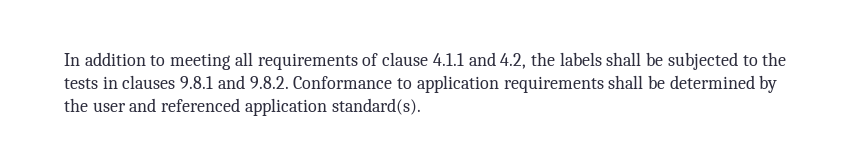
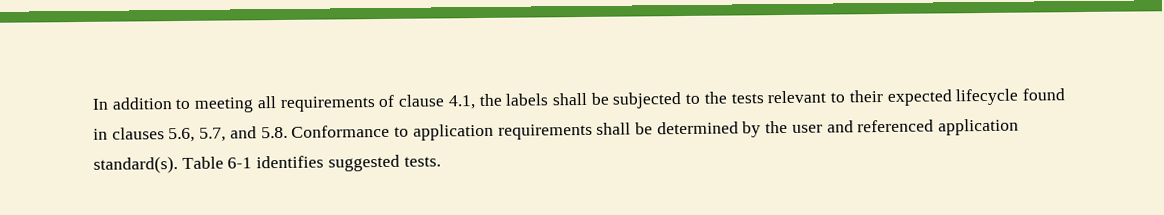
[432,52,527,69] 4.1.1 and 4.2, -> [447,95,476,110] 4.1,
[102,75,289,89] in clauses 9.8.1 and 9.8.2. -> [767,88,1065,106] [93,126,288,143] relevant to their expected lifecycle found in clauses 5.6, 5.7, and 5.8.
(421, 106) none -> [181,154,441,172] Table 6-1 identifies suggested tests.

